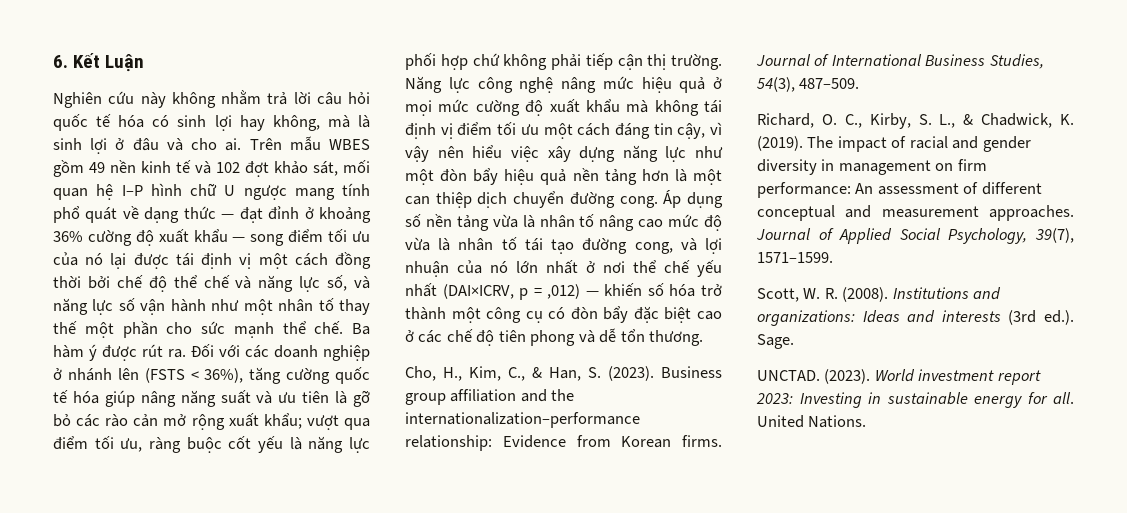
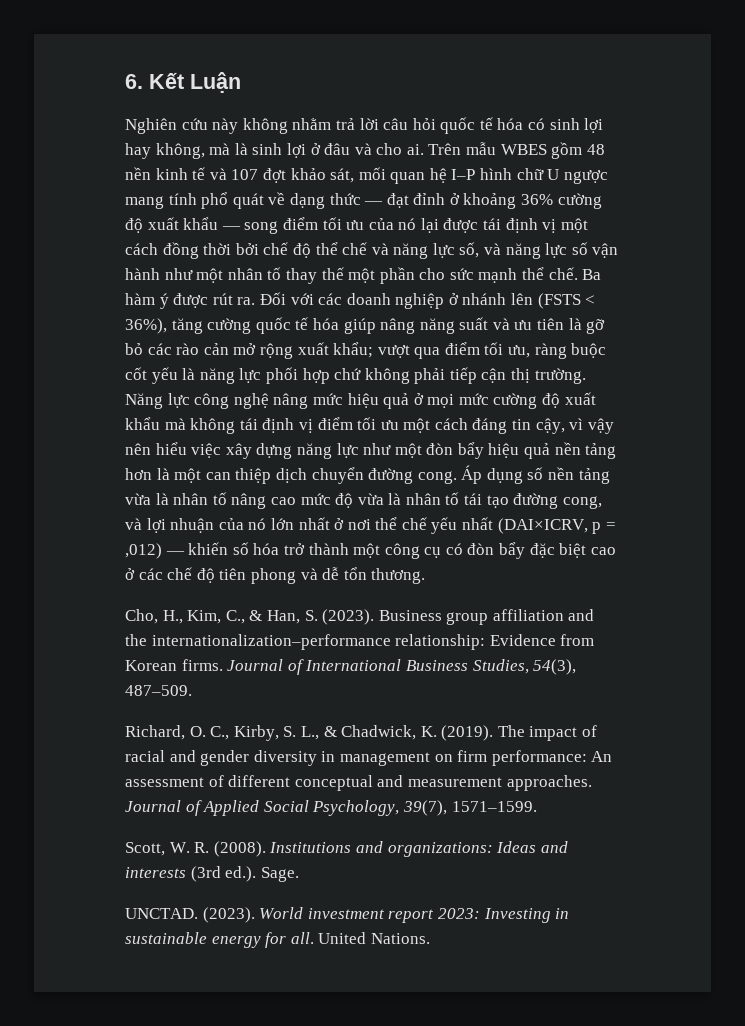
[89,162,105,173] 49 -> [586,144,605,155] 48
[216,162,240,173] 102 -> [231,169,259,180] 107

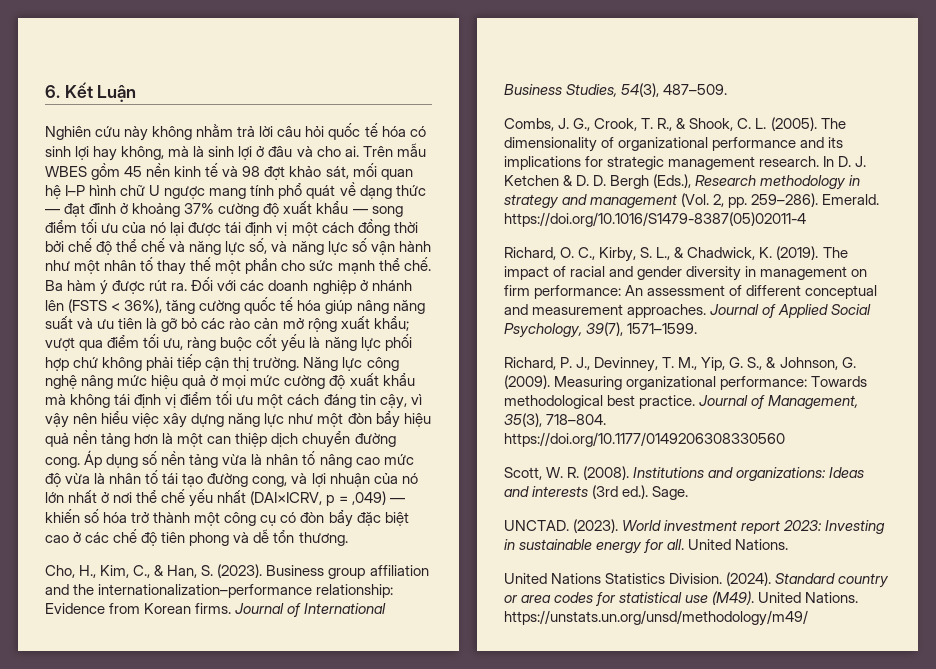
[586,144,605,155] 48 -> [124,166,143,177] 45
[231,169,259,180] 107 -> [242,166,261,177] 98
[521,194,554,205] 36% -> [184,203,215,214] 37%
[125,543,162,559] ,012) -> [351,491,386,505] ,049)
(192, 690) none -> [504,117,846,131] [504,137,844,152] [504,156,867,170] [504,174,861,190] [504,193,880,209] [504,212,806,227] // Combs, J. G., Crook, T. R., & Shook, C. L. (2005). The dimensionality of organizational performance and its implications for strategic management research. In D. J. Ketchen & D. D. Bergh (Eds.), Research methodology in strategy and management (Vol. 2, pp. 259–286). Emerald. https://doi.org/10.1016/S1479-8387(05)02011-4
(537, 806) none -> [504,357,856,372] [504,375,868,390] [504,395,859,409] [504,413,607,427] [504,432,785,447] // Richard, P. J., Devinney, T. M., Yip, G. S., & Johnson, G. (2009). Measuring organizational performance: Towards methodological best practice. Journal of Management, 35(3), 718–804. https://doi.org/10.1177/0149206308330560
(430, 938) none -> [504,572,890,588] [504,591,859,606] [504,610,808,626] // United Nations Statistics Division. (2024). Standard country or area codes for statistical use (M49). United Nations. https://unstats.un.org/unsd/methodology/m49/

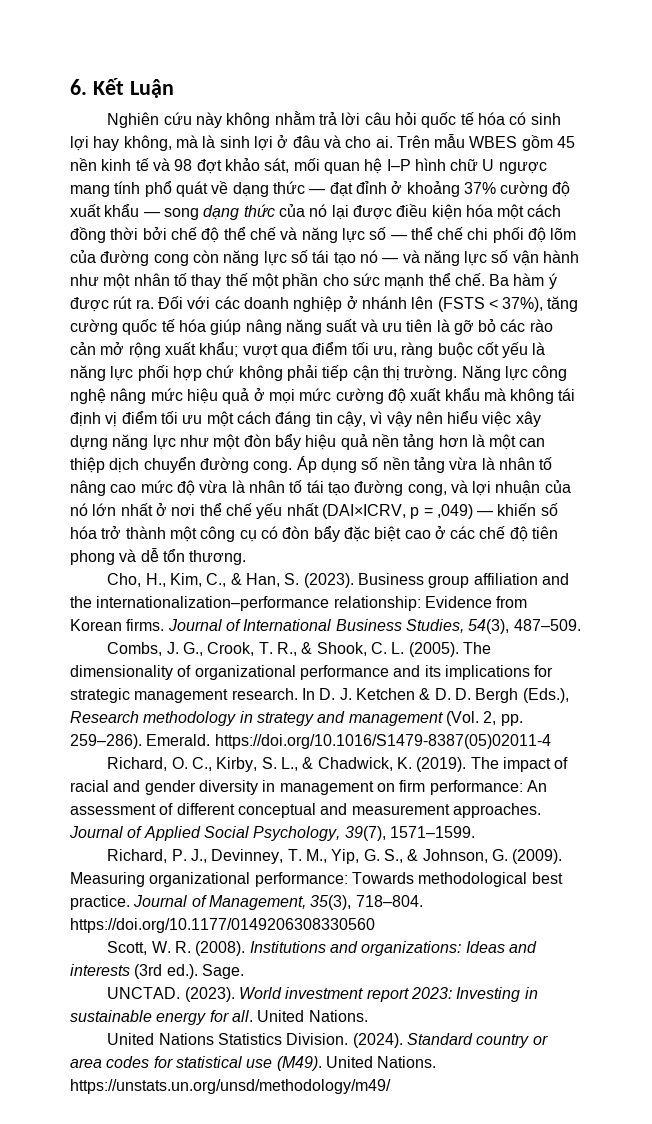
[45,219,119,233] điểm tối ưu -> [203,204,275,220] dạng thức
[225,222,288,236] tái định vị -> [396,204,493,220] điều kiện hóa
[249,238,268,254] số, -> [369,227,577,243] [70,250,399,266] số — thể chế chi phối độ lõm của đường cong còn năng lực số tái tạo nó —
[124,299,163,313] 36%), -> [502,297,544,312] 37%),

